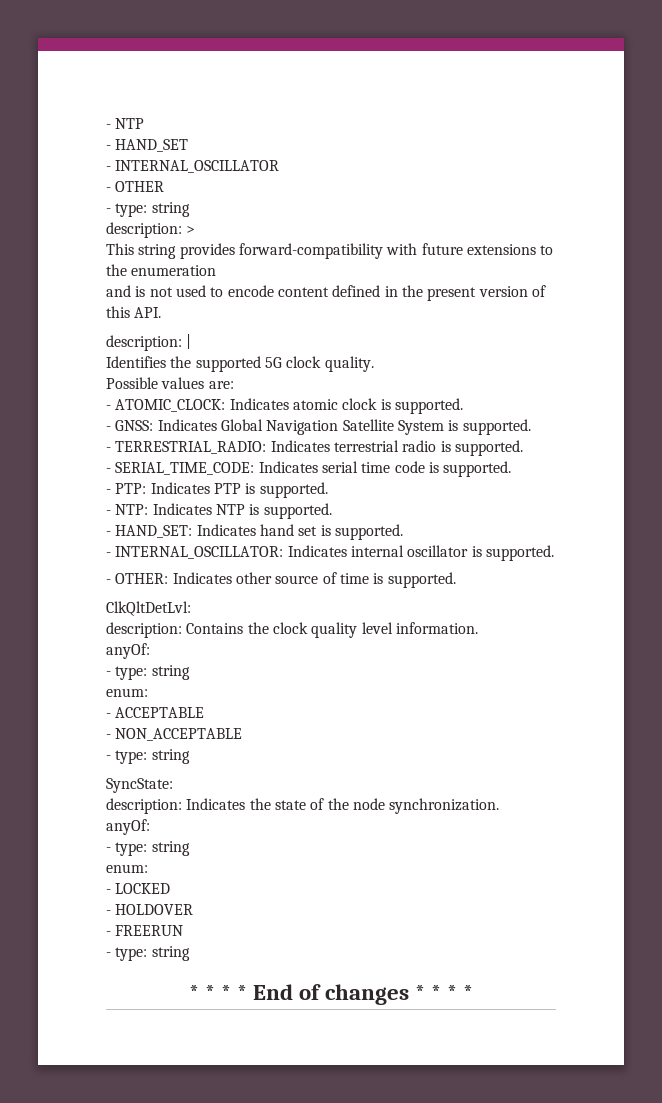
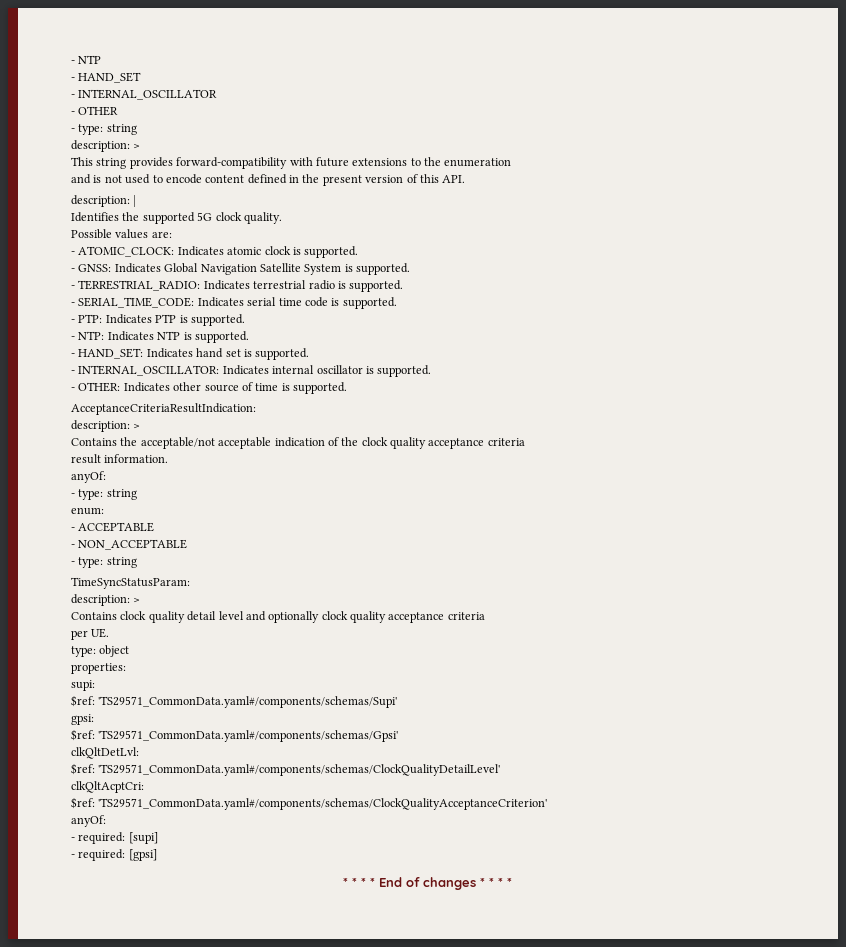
[106,601,191,616] [106,622,182,638] ClkQltDetLvl: // description: -> [71,403,256,415] [71,420,141,432] AcceptanceCriteriaResultIndication: // description: > //
[272,622,393,638] clock quality level -> [140,437,525,449] [71,454,101,464] acceptable/not acceptable indication of the clock quality acceptance criteria // result
[106,778,173,793] [106,798,500,814] [106,819,150,835] [106,841,190,856] [106,864,148,873] [106,883,171,894] [106,904,194,915] [106,925,184,936] [106,946,190,961] SyncState: // description: Indicates the state of the node synchronization. // anyOf: // - type: string // enum: // - LOCKED // - HOLDOVER // - FREERUN // - type: string -> [71,577,190,589] [71,594,141,606] [71,611,485,623] [71,628,110,640] [71,645,130,657] [71,663,126,674] [71,680,95,691] [71,695,398,708] [71,714,94,725] [71,729,399,742] [71,747,139,759] [71,763,501,776] [71,781,144,793] [71,797,548,810] [71,815,106,827] [71,832,158,844] [71,849,157,861] TimeSyncStatusParam: // description: > // Contains clock quality detail level and optionally clock quality acceptance criteria // per UE. // type: object // properties: // supi: // $ref: 'TS29571_CommonData.yaml#/components/schemas/Supi' // gpsi: // $ref: 'TS29571_CommonData.yaml#/components/schemas/Gpsi' // clkQltDetLvl: // $ref: 'TS29571_CommonData.yaml#/components/schemas/ClockQualityDetailLevel' // clkQltAcptCri: // $ref: 'TS29571_CommonData.yaml#/components/schemas/ClockQualityAcceptanceCriterion' // anyOf: // - required: [supi] // - required: [gpsi]

